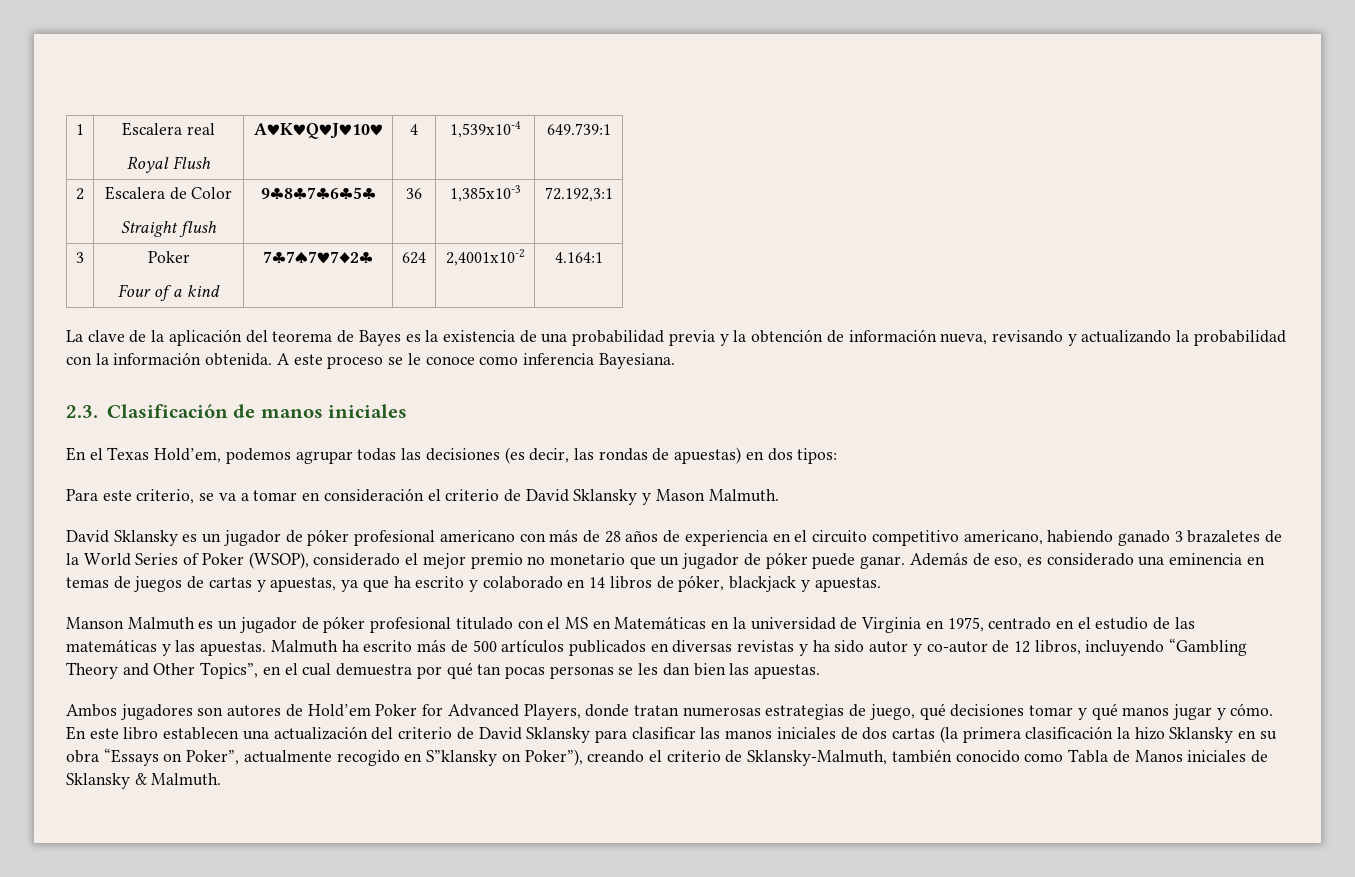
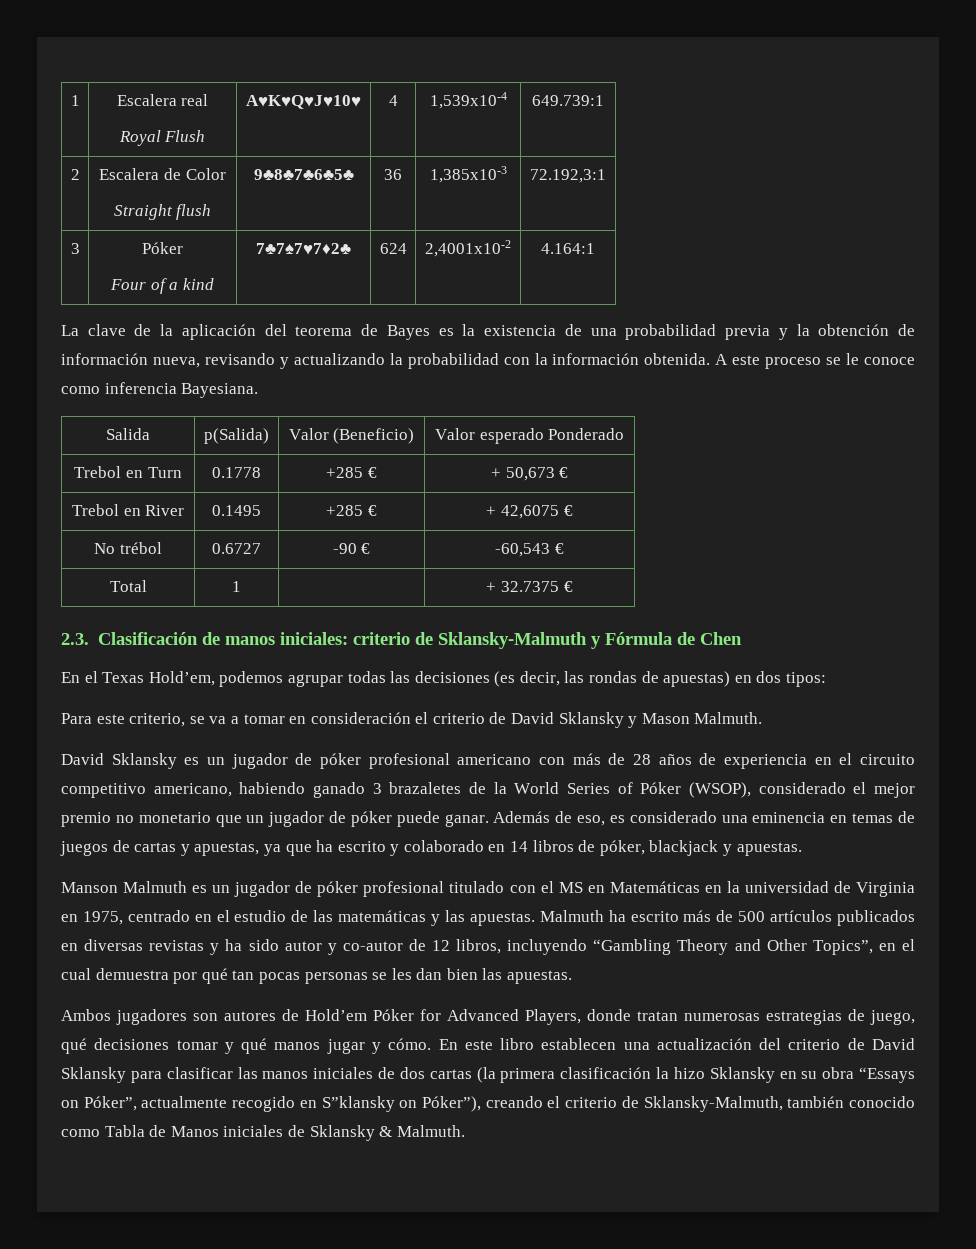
[147,251,190,263] Poker -> [142,242,183,254] Póker
[66,404,408,418] // 2.3. Clasificación de manos iniciales -> [106,428,150,440] [204,428,269,444] [288,428,415,444] [434,428,625,444] [74,466,182,478] [212,467,261,478] [326,467,377,478] [490,467,569,481] [71,504,185,516] [212,505,261,516] [326,505,377,516] [486,505,573,519] [94,542,162,554] [212,543,261,554] [332,543,371,554] [495,543,564,557] [109,580,147,592] [232,581,241,592] [486,581,573,592] [61,632,742,649] // Salida | p(Salida) | Valor (Beneficio) | Valor esperado Ponderado // Trebol en Turn | 0.1778 | +285 € | + 50,673 € // Trebol en River | 0.1495 | +285 € | + 42,6075 € // No trébol | 0.6727 | -90 € | -60,543 € // Total | 1 | | + 32.7375 € // 2.3. Clasificación de manos iniciales: criterio de Sklansky-Malmuth y Fórmula de Chen
[201,553,244,565] Poker -> [640,782,682,794] Póker
[375,704,418,716] Poker -> [373,1009,414,1021] Póker
[186,750,240,765] Poker”, -> [83,1096,137,1111] Póker”,
[524,749,583,766] Poker”), -> [422,1096,482,1112] Póker”),

